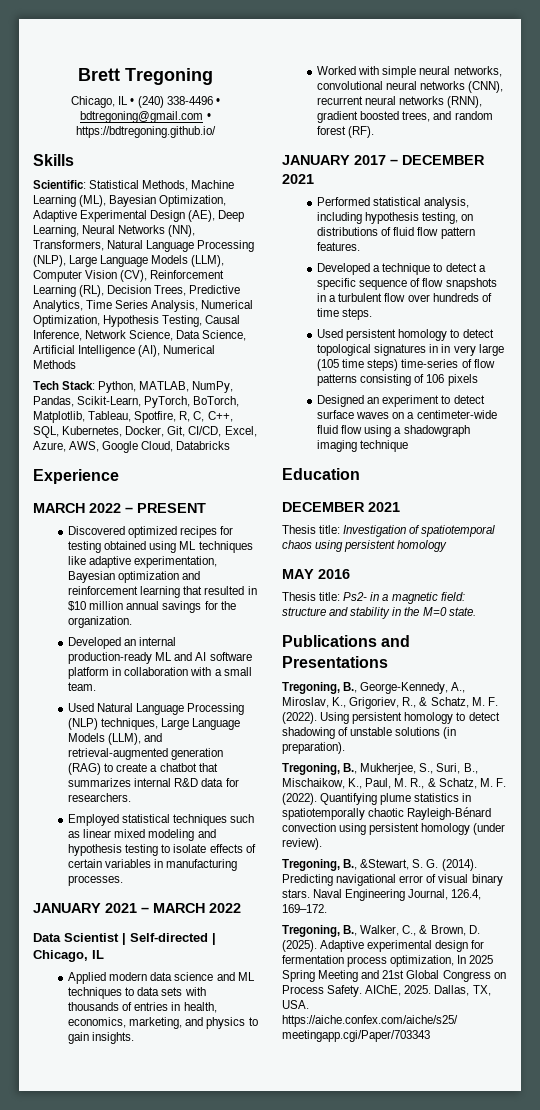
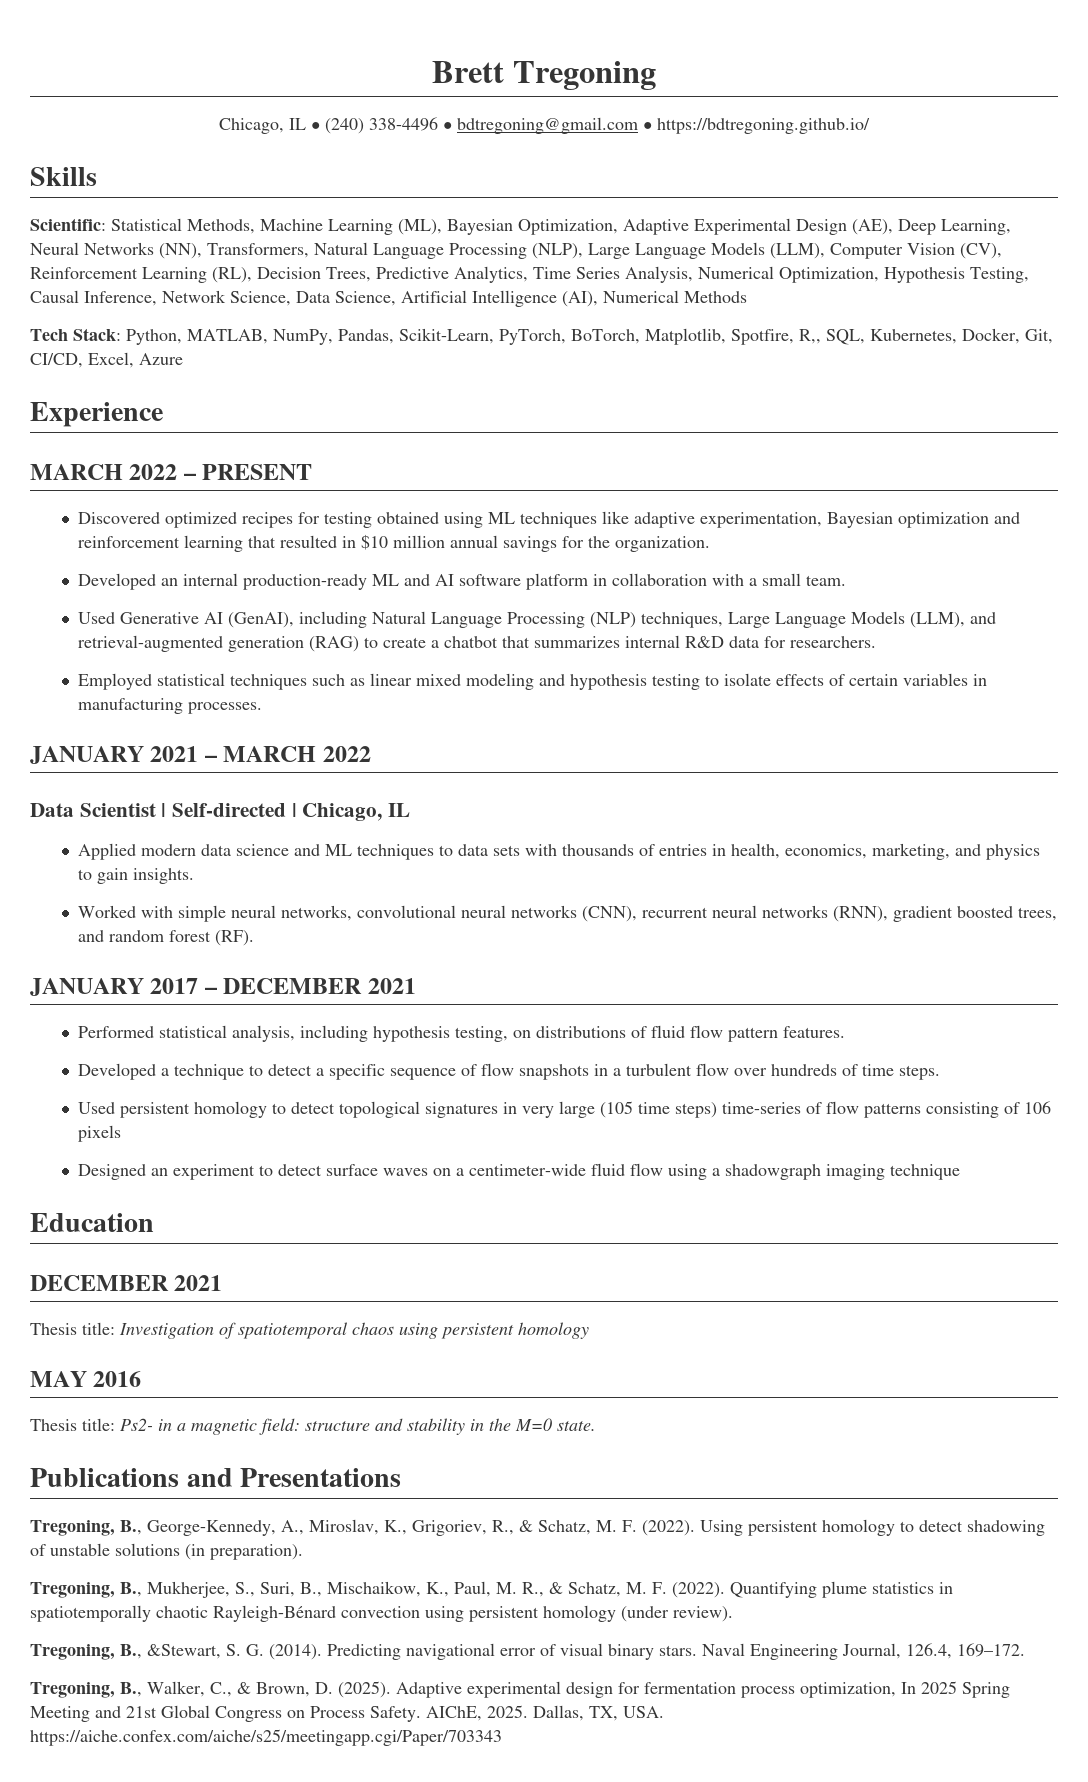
[88,411,233,423] Tableau, Spotfire, R, C, C++, -> [731,329,821,345] Spotfire, R,,
[33,441,231,453] Azure, AWS, Google Cloud, Databricks -> [139,353,183,365] Azure
(95, 707) none -> [120,611,368,628] Generative AI (GenAI), including
[441,344,451,353] in -> (518, 1108) none

